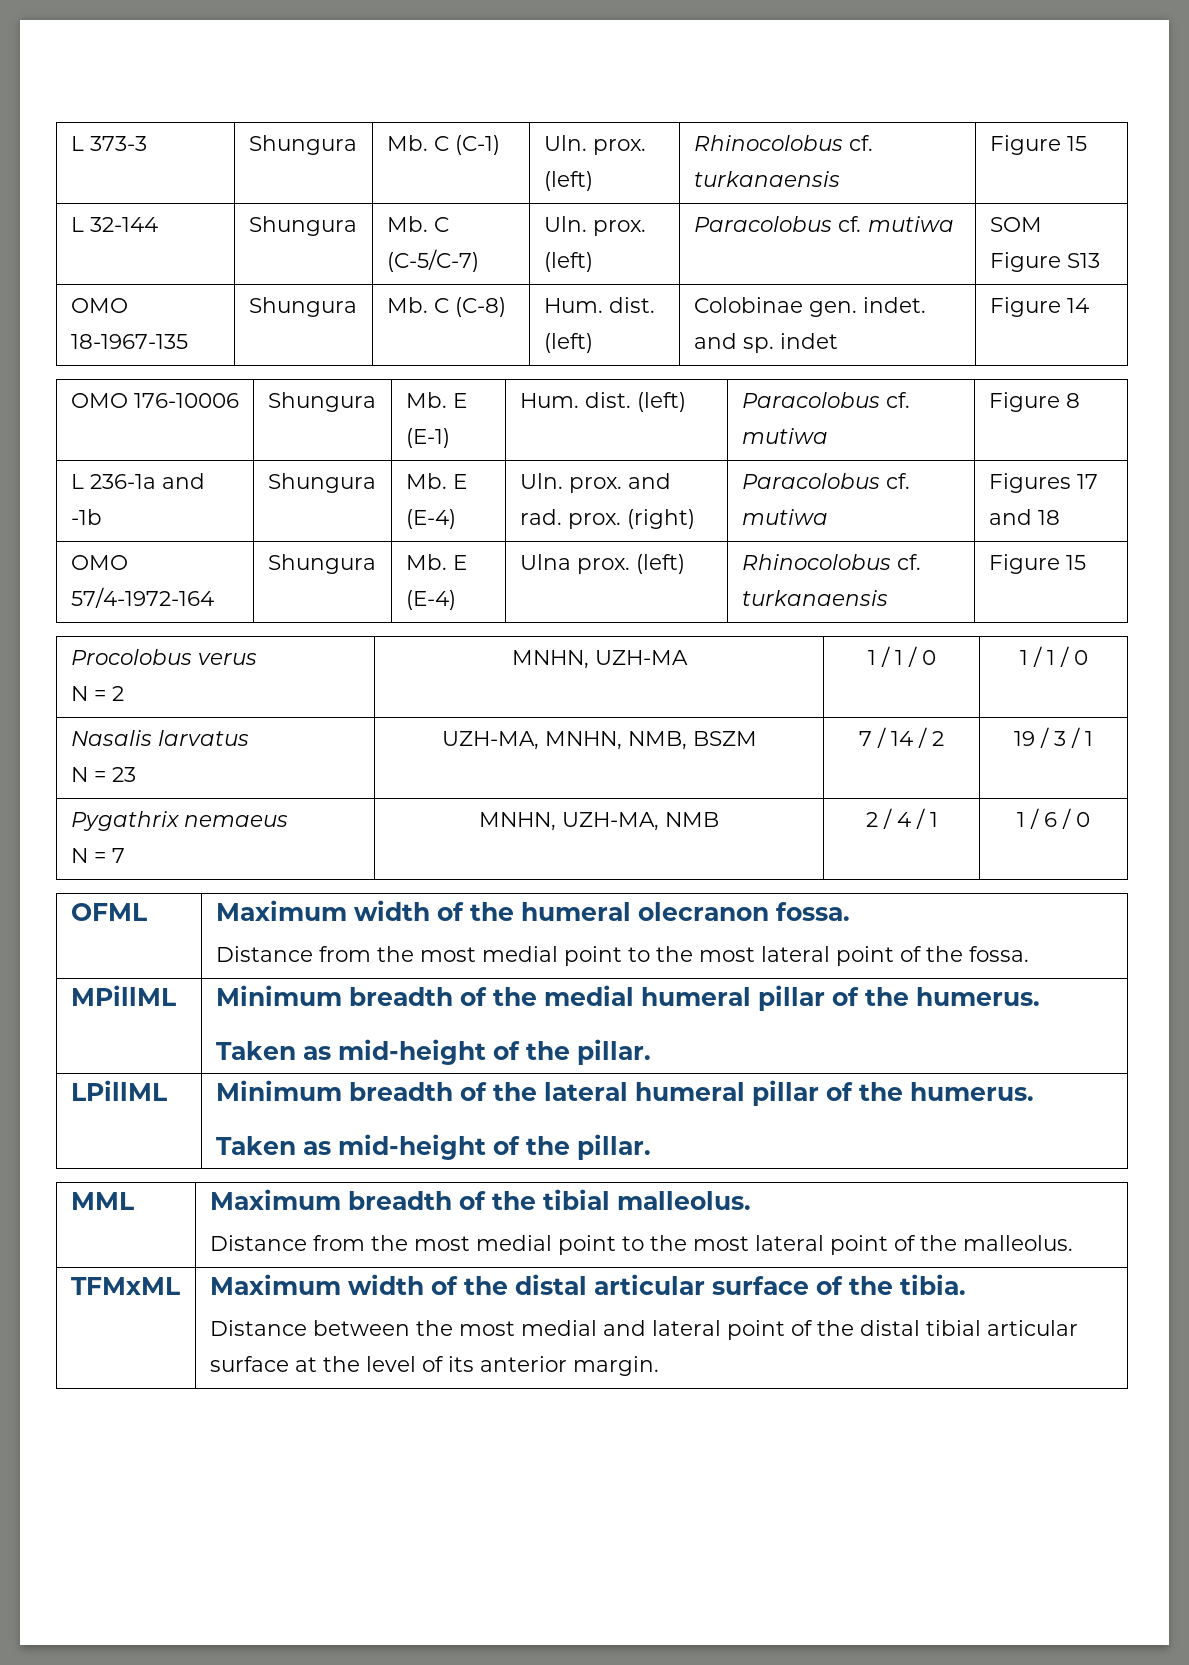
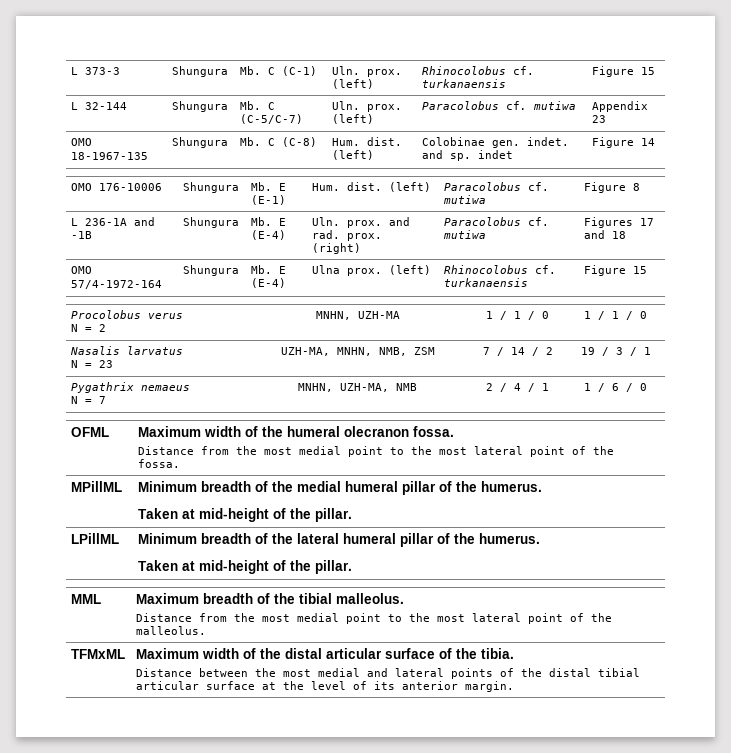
[989,217,1042,232] [989,252,1100,272] SOM Figure S13 -> [592,101,649,112] [592,115,607,123] Appendix 23
[89,473,205,489] [70,509,102,525] 236-1a and -1b -> [85,217,156,226] [71,231,93,239] 236-1A and -1B
[692,731,757,746] BSZM -> [413,347,435,355] ZSM
[302,1046,331,1060] as -> [182,509,196,519] at
[302,1141,331,1155] as -> [182,561,196,571] at
[726,1320,785,1340] point -> [451,668,494,679] points

